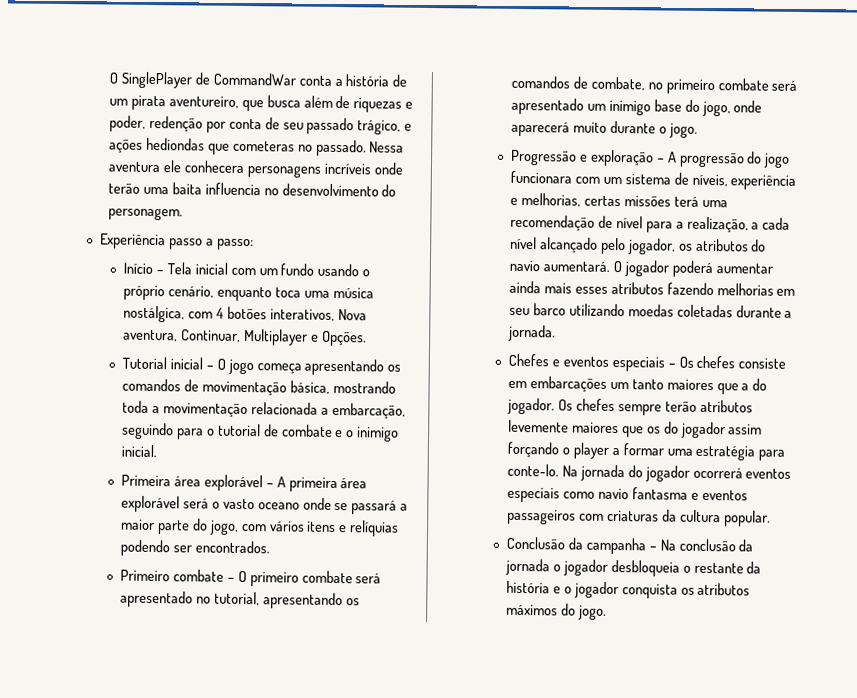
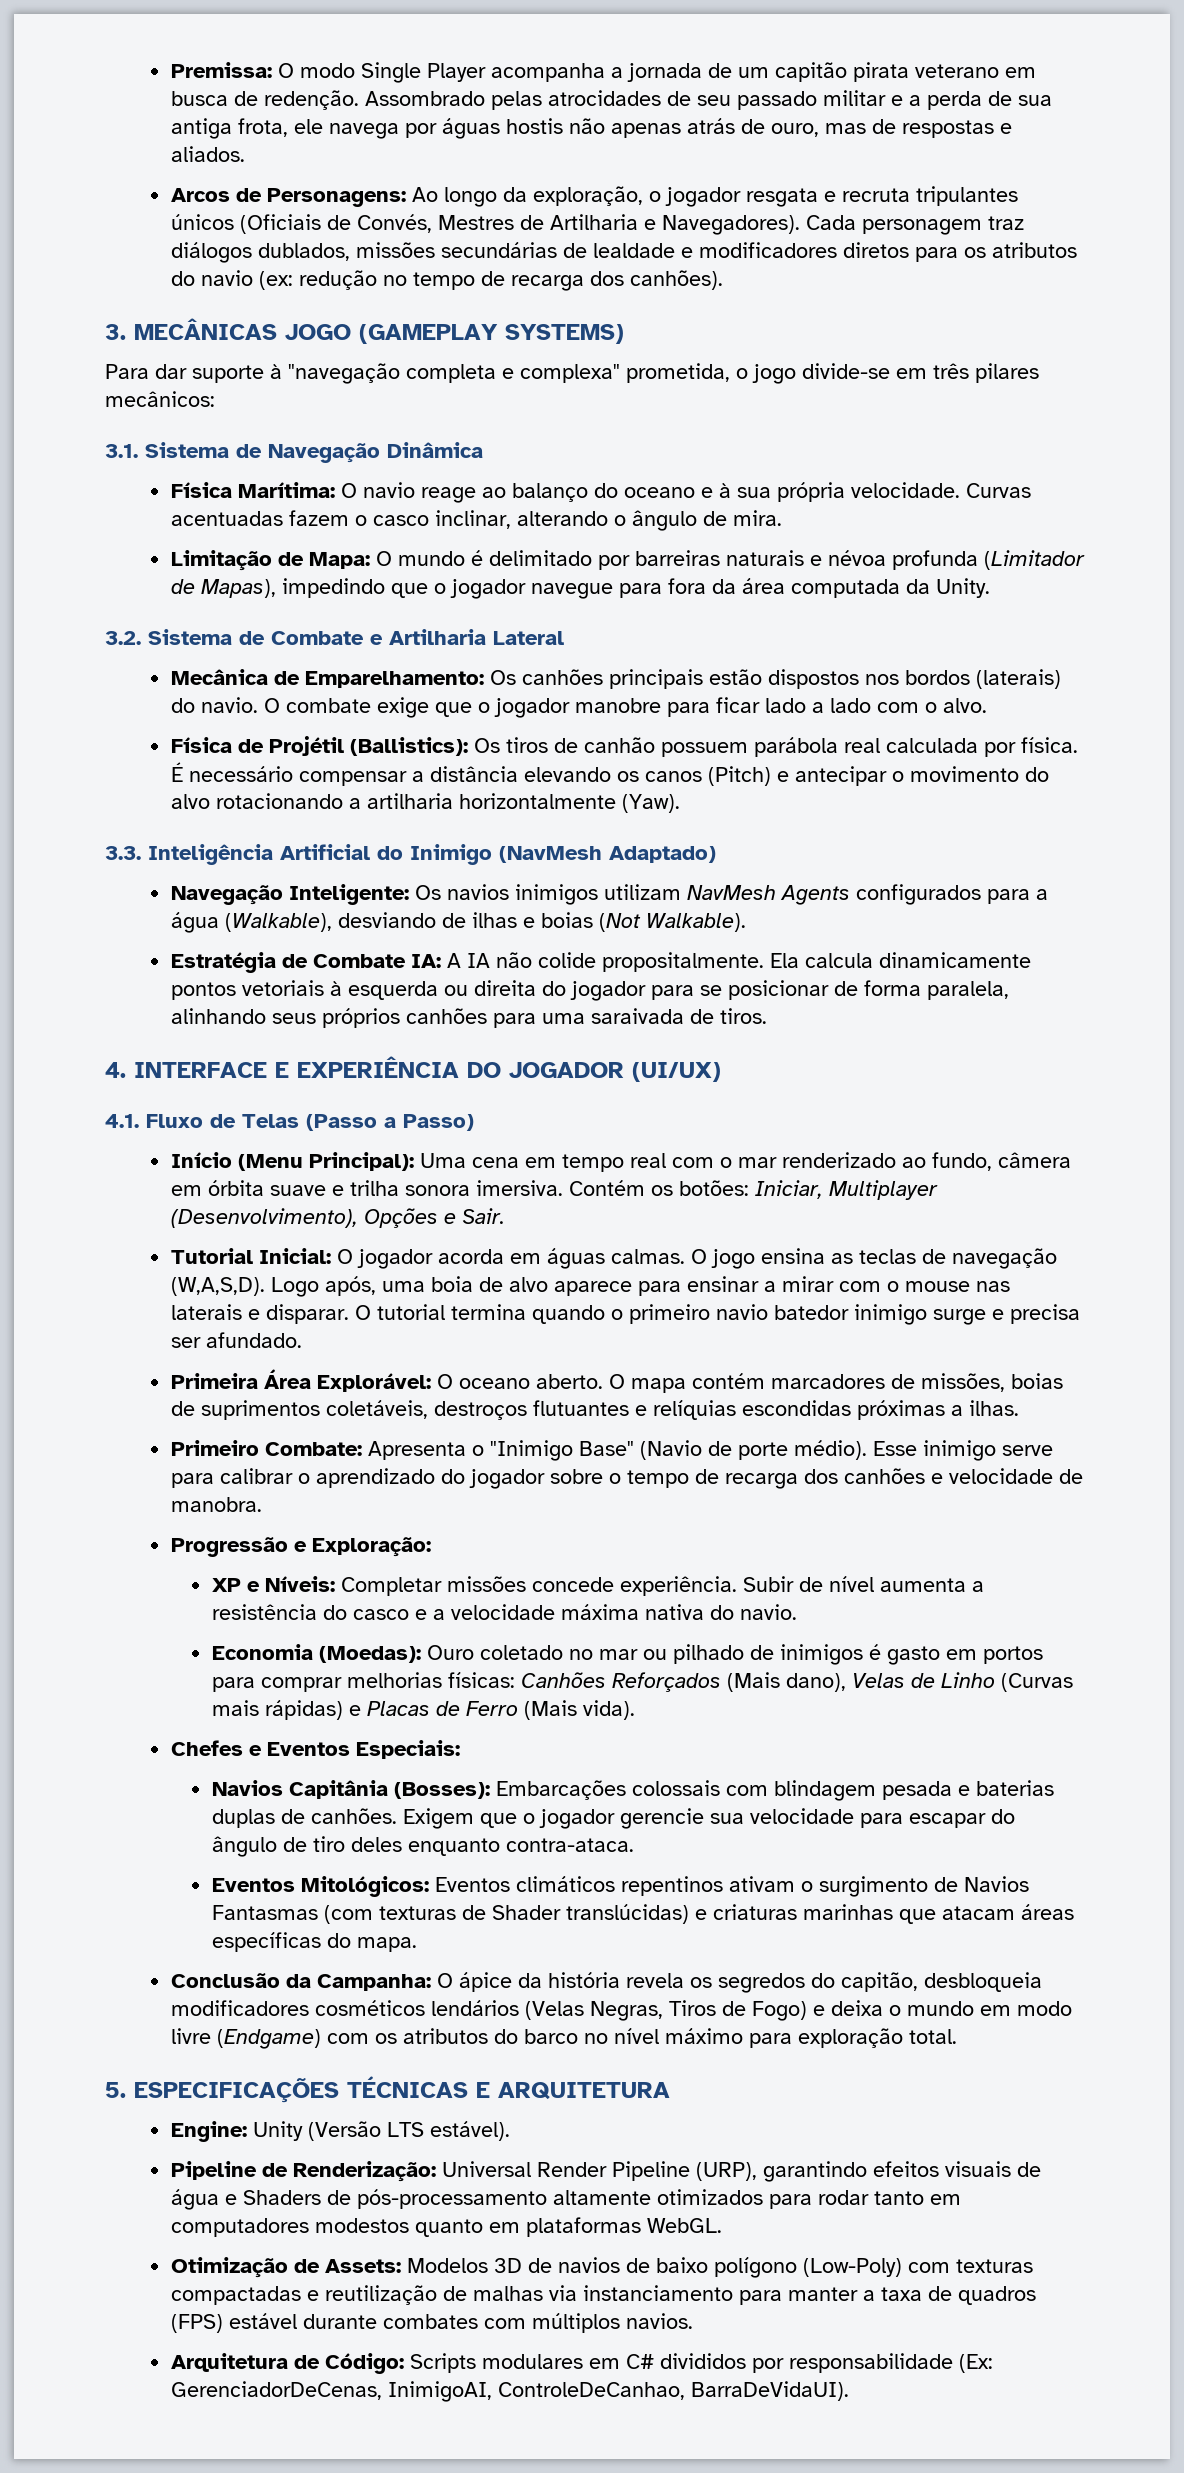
[108,71,408,89] [108,94,414,113] [108,115,413,135] [108,137,405,157] [107,160,404,178] [107,182,397,197] [107,207,183,221] [99,233,254,251] [122,262,371,277] [122,284,374,302] [122,305,367,323] [122,328,367,347] [121,356,402,376] [121,378,396,396] [121,400,406,419] [121,422,400,442] [120,444,157,458] [120,474,368,493] [120,495,409,515] [120,518,400,537] [119,539,270,557] [119,569,382,587] [119,590,360,610] [510,75,798,95] [510,97,763,117] [510,120,698,138] [509,149,791,168] [509,170,797,190] [509,192,728,208] [509,214,791,233] [509,236,767,255] [508,259,773,278] [508,280,796,296] [508,303,793,318] [507,324,556,342] [507,353,787,372] [507,376,768,395] [506,397,753,416] [507,419,763,439] [506,441,786,461] [506,463,792,482] [506,486,748,503] [506,508,771,527] [505,536,754,555] [504,558,762,577] [505,580,751,599] [505,603,607,620] O SinglePlayer de CommandWar conta a história de um pirata aventureiro, que busca além de riquezas e poder, redenção por conta de seu passado trágico, e ações hediondas que cometeras no passado. Nessa aventura ele conhecera personagens incríveis onde terão uma baita influencia no desenvolvimento do personagem. // Experiência passo a passo: // Início – Tela inicial com um fundo usando o próprio cenário, enquanto toca uma música nostálgica, com 4 botões interativos, Nova aventura, Continuar, Multiplayer e Opções. // Tutorial inicial – O jogo começa apresentando os comandos de movimentação básica, mostrando toda a movimentação relacionada a embarcação, seguindo para o tutorial de combate e o inimigo inicial. // Primeira área explorável – A primeira área explorável será o vasto oceano onde se passará a maior parte do jogo, com vários itens e relíquias podendo ser encontrados. // Primeiro combate – O primeiro combate será apresentado no tutorial, apresentando os comandos de combate, no primeiro combate será apresentado um inimigo base do jogo, onde aparecerá muito durante o jogo. // Progressão e exploração – A progressão do jogo funcionara com um sistema de níveis, experiência e melhorias, certas missões terá uma recomendação de nível para a realização, a cada nível alcançado pelo jogador, os atributos do navio aumentará. O jogador poderá aumentar ainda mais esses atributos fazendo melhorias em seu barco utilizando moedas coletadas durante a jornada. // Chefes e eventos especiais – Os chefes consiste em embarcações um tanto maiores que a do jogador. Os chefes sempre terão atributos levemente maiores que os do jogador assim forçando o player a formar uma estratégia para conte-lo. Na jornada do jogador ocorrerá eventos especiais como navio fantasma e eventos passageiros com criaturas da cultura popular. // Conclusão da campanha – Na conclusão da jornada o jogador desbloqueia o restante da história e o jogador conquista os atributos máximos do jogo. -> [170,62,1036,83] [170,90,1052,110] [170,118,1012,139] [170,146,245,162] [170,186,1018,207] [170,214,1024,235] [170,242,1077,263] [170,270,723,291] [105,318,624,344] [105,363,1039,384] [105,391,215,407] [105,442,483,463] [170,482,1031,503] [170,510,782,531] [170,550,1085,571] [170,578,990,599] [105,629,564,645] [170,669,1061,689] [170,697,987,718] [170,736,1078,757] [170,762,1049,786] [170,793,680,813] [105,844,716,865] [170,884,1048,905] [170,912,746,933] [170,952,1031,973] [170,980,1009,1001] [170,1008,767,1028] [105,1056,721,1082] [105,1114,474,1131] [170,1152,1071,1172] [170,1180,938,1200] [170,1208,505,1228] [170,1248,1057,1269] [170,1276,1010,1297] [170,1304,1080,1325] [170,1332,302,1348] [170,1369,1063,1393] [170,1400,1019,1420] [170,1440,1053,1461] [170,1468,1083,1489] [170,1497,262,1512] [170,1537,431,1557] [212,1576,985,1596] [212,1604,798,1620] [212,1644,1044,1665] [212,1672,1074,1692] [212,1700,636,1720] [170,1740,460,1759] [212,1780,1055,1801] [212,1808,1016,1829] [212,1836,635,1857] [212,1876,1030,1897] [212,1904,1075,1924] [212,1932,418,1952] [170,1972,1042,1993] [170,2000,1072,2021] [170,2028,957,2049] [105,2076,670,2103] [170,2121,510,2142] [170,2161,1041,2182] [170,2189,961,2210] [170,2217,722,2237] [170,2257,1033,2278] [170,2285,1036,2305] [170,2313,693,2333] [170,2353,993,2374] [170,2381,849,2402] Premissa: O modo Single Player acompanha a jornada de um capitão pirata veterano em busca de redenção. Assombrado pelas atrocidades de seu passado militar e a perda de sua antiga frota, ele navega por águas hostis não apenas atrás de ouro, mas de respostas e aliados. // Arcos de Personagens: Ao longo da exploração, o jogador resgata e recruta tripulantes únicos (Oficiais de Convés, Mestres de Artilharia e Navegadores). Cada personagem traz diálogos dublados, missões secundárias de lealdade e modificadores diretos para os atributos do navio (ex: redução no tempo de recarga dos canhões). // 3. MECÂNICAS JOGO (GAMEPLAY SYSTEMS) // Para dar suporte à "navegação completa e complexa" prometida, o jogo divide-se em três pilares mecânicos: // 3.1. Sistema de Navegação Dinâmica // Física Marítima: O navio reage ao balanço do oceano e à sua própria velocidade. Curvas acentuadas fazem o casco inclinar, alterando o ângulo de mira. // Limitação de Mapa: O mundo é delimitado por barreiras naturais e névoa profunda (Limitador de Mapas), impedindo que o jogador navegue para fora da área computada da Unity. // 3.2. Sistema de Combate e Artilharia Lateral // Mecânica de Emparelhamento: Os canhões principais estão dispostos nos bordos (laterais) do navio. O combate exige que o jogador manobre para ficar lado a lado com o alvo. // Física de Projétil (Ballistics): Os tiros de canhão possuem parábola real calculada por física. É necessário compensar a distância elevando os canos (Pitch) e antecipar o movimento do alvo rotacionando a artilharia horizontalmente (Yaw). // 3.3. Inteligência Artificial do Inimigo (NavMesh Adaptado) // Navegação Inteligente: Os navios inimigos utilizam NavMesh Agents configurados para a água (Walkable), desviando de ilhas e boias (Not Walkable). // Estratégia de Combate IA: A IA não colide propositalmente. Ela calcula dinamicamente pontos vetoriais à esquerda ou direita do jogador para se posicionar de forma paralela, alinhando seus próprios canhões para uma saraivada de tiros. // 4. INTERFACE E EXPERIÊNCIA DO JOGADOR (UI/UX) // 4.1. Fluxo de Telas (Passo a Passo) // Início (Menu Principal): Uma cena em tempo real com o mar renderizado ao fundo, câmera em órbita suave e trilha sonora imersiva. Contém os botões: Iniciar, Multiplayer (Desenvolvimento), Opções e Sair. // Tutorial Inicial: O jogador acorda em águas calmas. O jogo ensina as teclas de navegação (W,A,S,D). Logo após, uma boia de alvo aparece para ensinar a mirar com o mouse nas laterais e disparar. O tutorial termina quando o primeiro navio batedor inimigo surge e precisa ser afundado. // Primeira Área Explorável: O oceano aberto. O mapa contém marcadores de missões, boias de suprimentos coletáveis, destroços flutuantes e relíquias escondidas próximas a ilhas. // Primeiro Combate: Apresenta o "Inimigo Base" (Navio de porte médio). Esse inimigo serve para calibrar o aprendizado do jogador sobre o tempo de recarga dos canhões e velocidade de manobra. // Progressão e Exploração: // XP e Níveis: Completar missões concede experiência. Subir de nível aumenta a resistência do casco e a velocidade máxima nativa do navio. // Economia (Moedas): Ouro coletado no mar ou pilhado de inimigos é gasto em portos para comprar melhorias físicas: Canhões Reforçados (Mais dano), Velas de Linho (Curvas mais rápidas) e Placas de Ferro (Mais vida). // Chefes e Eventos Especiais: // Navios Capitânia (Bosses): Embarcações colossais com blindagem pesada e baterias duplas de canhões. Exigem que o jogador gerencie sua velocidade para escapar do ângulo de tiro deles enquanto contra-ataca. // Eventos Mitológicos: Eventos climáticos repentinos ativam o surgimento de Navios Fantasmas (com texturas de Shader translúcidas) e criaturas marinhas que atacam áreas específicas do mapa. // Conclusão da Campanha: O ápice da história revela os segredos do capitão, desbloqueia modificadores cosméticos lendários (Velas Negras, Tiros de Fogo) e deixa o mundo em modo livre (Endgame) com os atributos do barco no nível máximo para exploração total. // 5. ESPECIFICAÇÕES TÉCNICAS E ARQUITETURA // Engine: Unity (Versão LTS estável). // Pipeline de Renderização: Universal Render Pipeline (URP), garantindo efeitos visuais de água e Shaders de pós-processamento altamente otimizados para rodar tanto em computadores modestos quanto em plataformas WebGL. // Otimização de Assets: Modelos 3D de navios de baixo polígono (Low-Poly) com texturas compactadas e reutilização de malhas via instanciamento para manter a taxa de quadros (FPS) estável durante combates com múltiplos navios. // Arquitetura de Código: Scripts modulares em C# divididos por responsabilidade (Ex: GerenciadorDeCenas, InimigoAI, ControleDeCanhao, BarraDeVidaUI).

